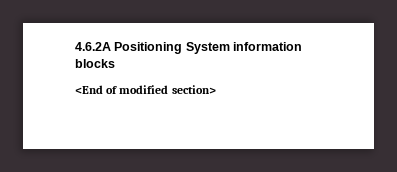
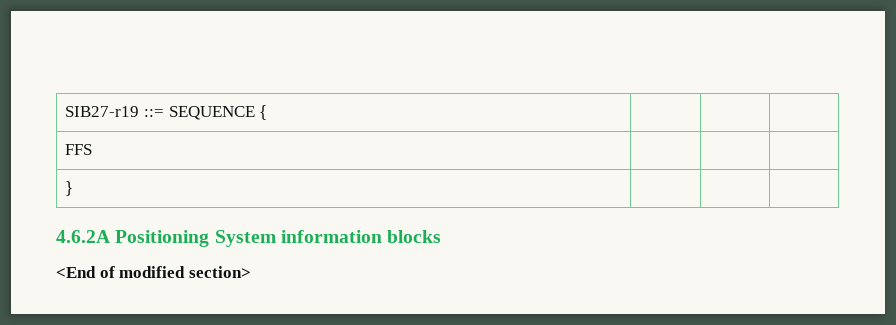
(75, 46) none -> [65,105,268,120] [65,144,93,155] [65,181,74,196] SIB27-r19 ::= SEQUENCE { | | | // FFS | | | // } | | | //

